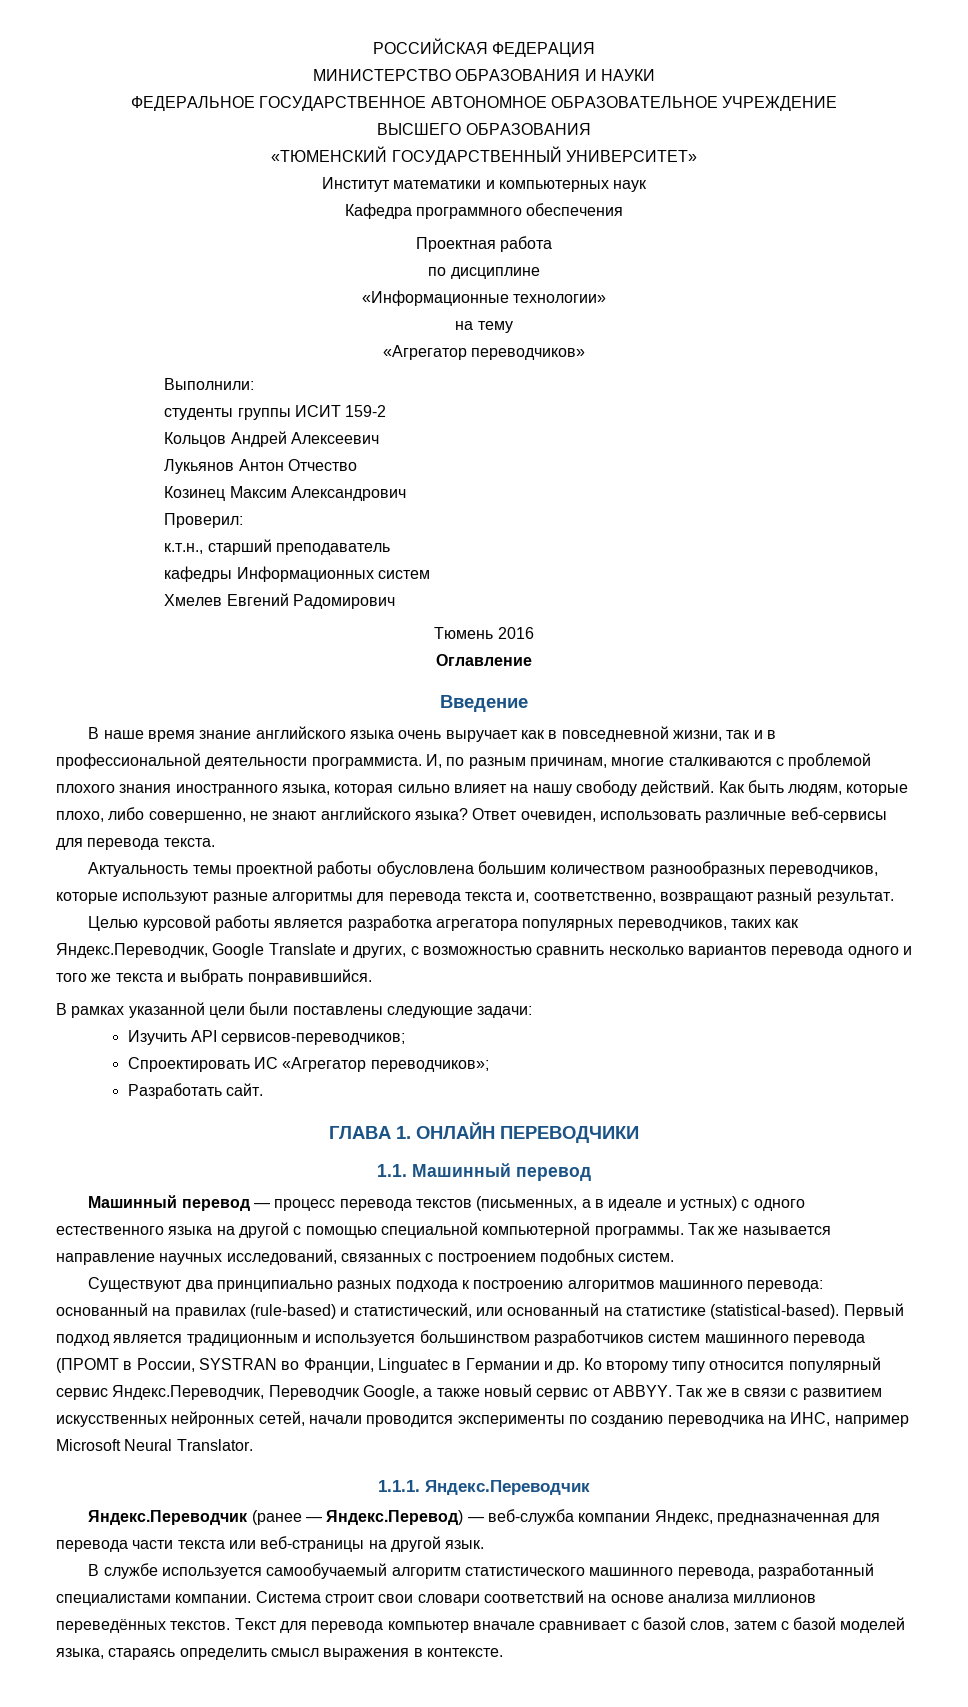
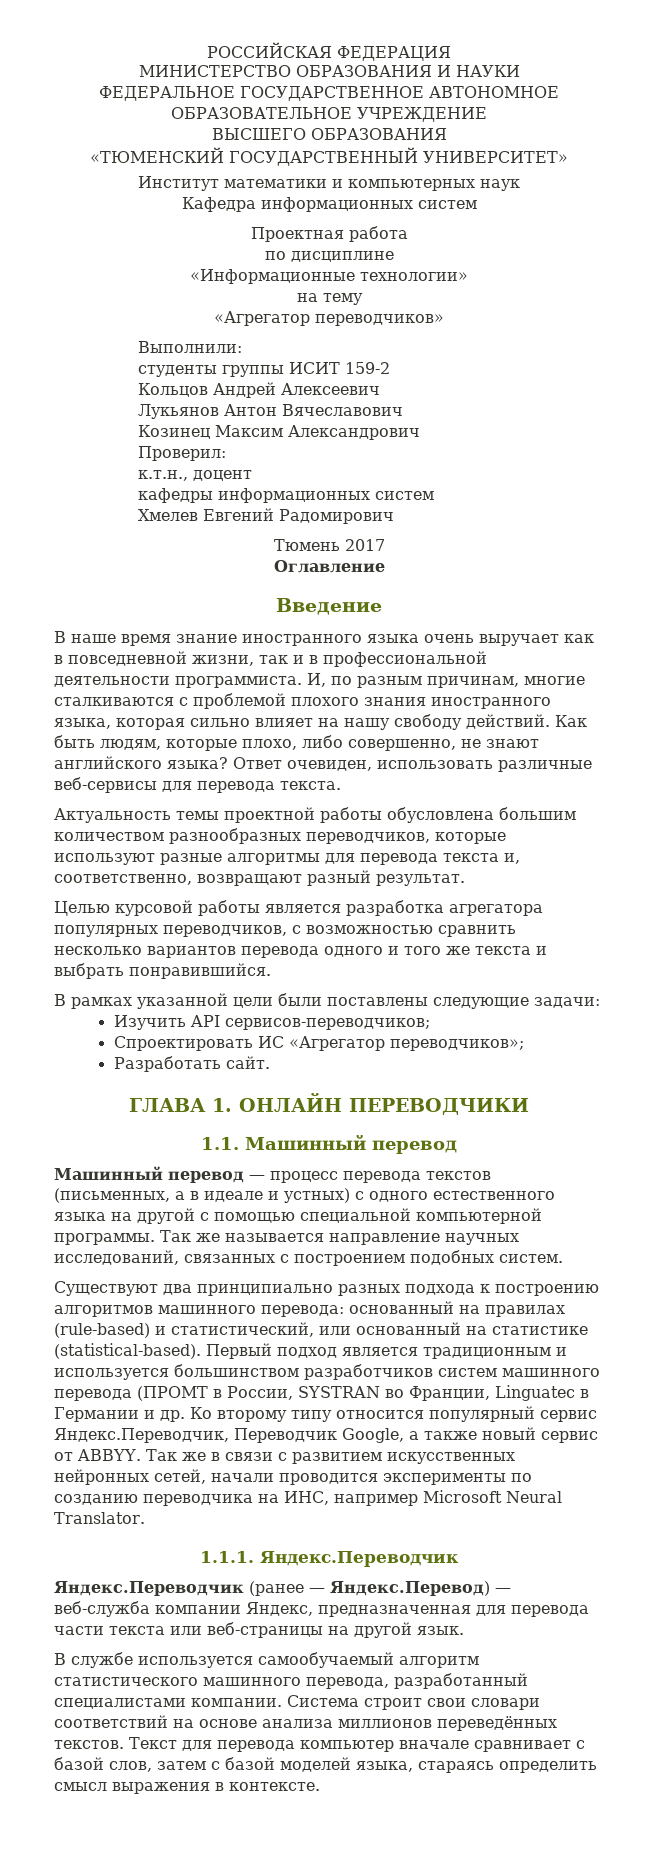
[416,203,624,219] программного обеспечения -> [260,197,477,212] информационных систем
[287,459,357,471] Отчество -> [282,404,404,416] Вячеславович
[207,539,390,555] старший преподаватель -> [193,470,253,481] доцент
[236,566,374,582] Информационных -> [218,488,371,503] информационных
[497,627,534,639] 2016 -> [344,539,385,551] 2017
[255,726,346,739] английского -> [242,634,362,646] иностранного
[731,919,800,928] [56,943,407,958] таких как Яндекс.Переводчик, Google Translate и других, -> (287, 931) none

